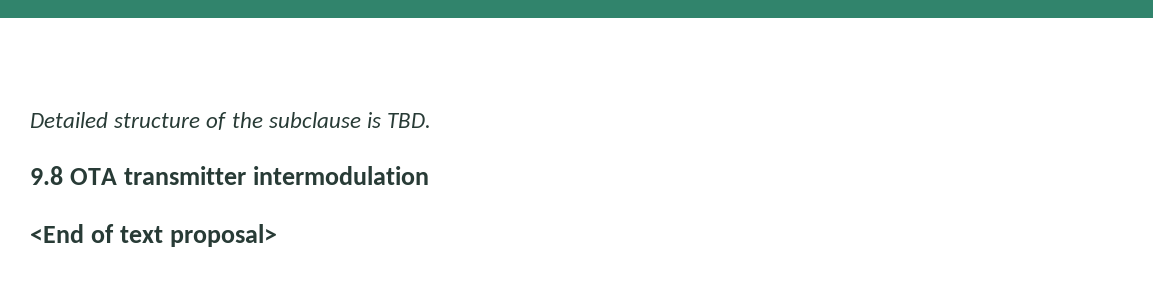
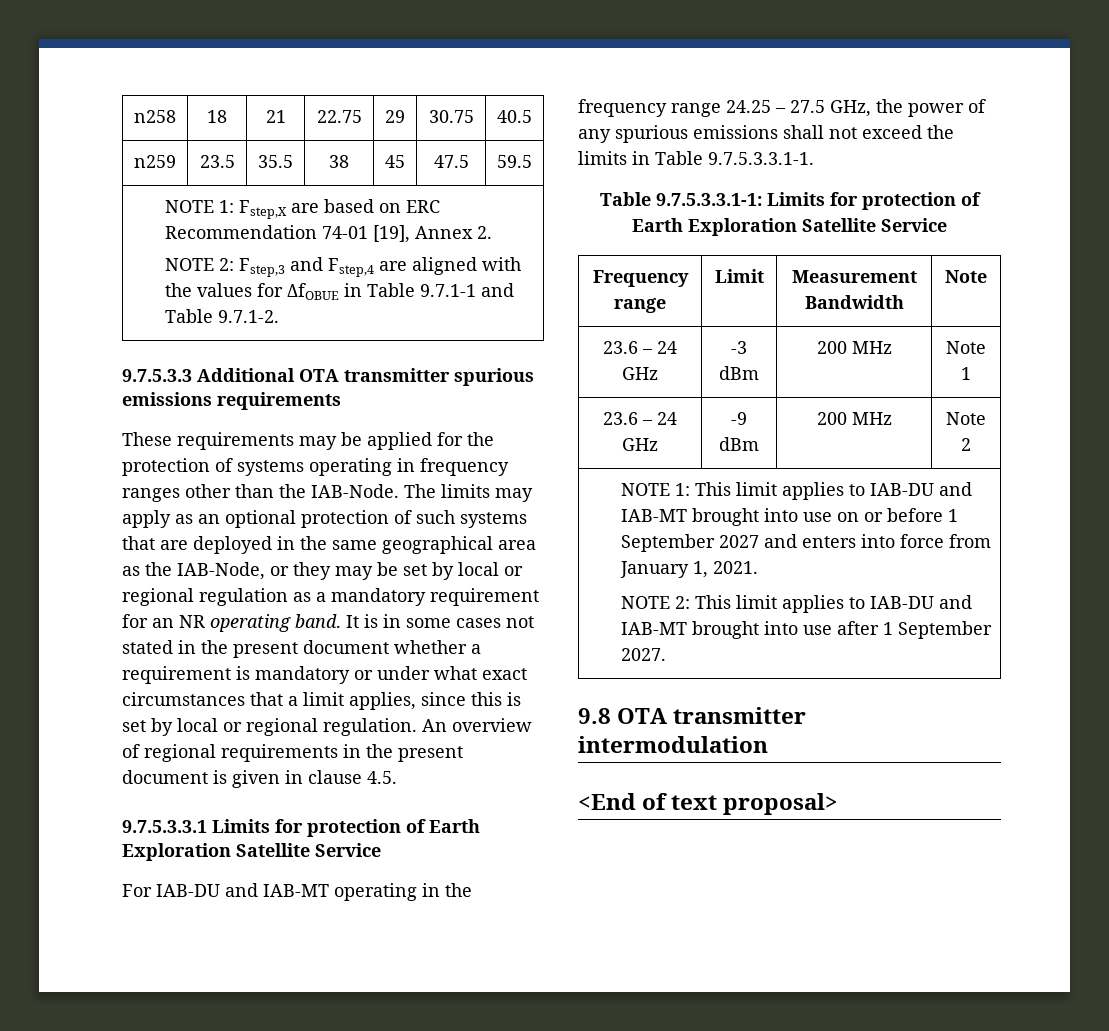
[30,112,432,130] Detailed structure of the subclause is TBD. -> [134,110,176,123] [207,110,227,123] [265,110,286,123] [316,110,362,123] [385,110,405,123] [428,110,474,123] [497,110,532,123] [134,155,176,168] [199,155,235,168] [258,155,293,168] [329,155,349,168] [385,155,405,168] [433,155,469,168] [497,155,532,168] [164,199,440,219] [164,225,492,243] [164,257,521,277] [164,283,514,300] [164,309,279,323] [122,368,534,386] [122,392,341,410] [122,432,494,450] [122,458,509,476] [122,484,533,502] [122,510,527,528] [122,536,536,554] [122,562,523,580] [122,588,539,606] [122,614,534,632] [122,640,481,658] [122,666,527,684] [122,692,521,710] [122,718,532,736] [122,744,463,762] [122,770,397,788] [122,819,480,837] [122,843,381,861] [122,883,472,901] [578,99,986,117] [578,125,954,143] [578,151,814,165] [600,192,981,210] [632,218,947,236] [592,270,689,287] [614,298,666,313] [714,269,764,283] [791,270,917,283] [804,295,904,309] [945,270,987,283] [603,341,677,354] [622,367,658,380] [731,341,747,354] [719,366,759,380] [816,341,892,354] [946,341,986,354] [961,367,971,380] [603,412,677,425] [622,438,658,451] [731,412,747,425] [719,437,759,451] [816,412,892,425] [946,412,986,425] [961,438,971,451] [620,482,972,500] [620,508,958,526] [620,534,991,552] [619,561,758,578] [620,595,972,613] [620,621,992,639] [620,648,666,661] n258 | 18 | 21 | 22.75 | 29 | 30.75 | 40.5 // n259 | 23.5 | 35.5 | 38 | 45 | 47.5 | 59.5 // NOTE 1: Fstep,X are based on ERC Recommendation 74-01 [19], Annex 2. // NOTE 2: Fstep,3 and Fstep,4 are aligned with the values for ΔfOBUE in Table 9.7.1-1 and Table 9.7.1-2. // 9.7.5.3.3 Additional OTA transmitter spurious emissions requirements // These requirements may be applied for the protection of systems operating in frequency ranges other than the IAB-Node. The limits may apply as an optional protection of such systems that are deployed in the same geographical area as the IAB-Node, or they may be set by local or regional regulation as a mandatory requirement for an NR operating band. It is in some cases not stated in the present document whether a requirement is mandatory or under what exact circumstances that a limit applies, since this is set by local or regional regulation. An overview of regional requirements in the present document is given in clause 4.5. // 9.7.5.3.3.1 Limits for protection of Earth Exploration Satellite Service // For IAB-DU and IAB-MT operating in the frequency range 24.25 – 27.5 GHz, the power of any spurious emissions shall not exceed the limits in Table 9.7.5.3.3.1-1. // Table 9.7.5.3.3.1-1: Limits for protection of Earth Exploration Satellite Service // Frequency range | Limit | Measurement Bandwidth | Note // 23.6 – 24 GHz | -3 dBm | 200 MHz | Note 1 // 23.6 – 24 GHz | -9 dBm | 200 MHz | Note 2 // NOTE 1: This limit applies to IAB-DU and IAB-MT brought into use on or before 1 September 2027 and enters into force from January 1, 2021. // NOTE 2: This limit applies to IAB-DU and IAB-MT brought into use after 1 September 2027.

